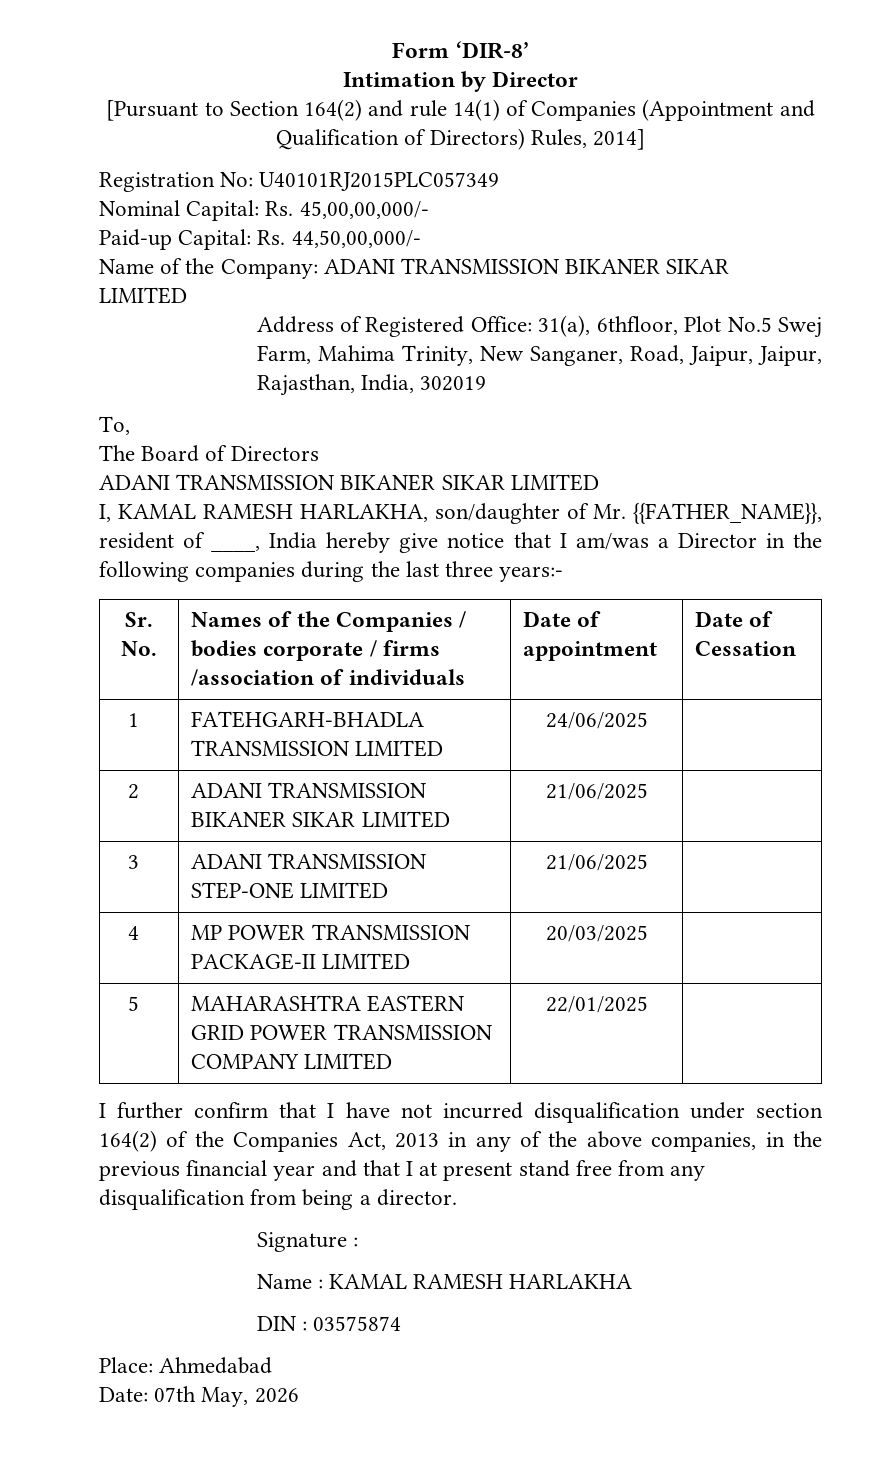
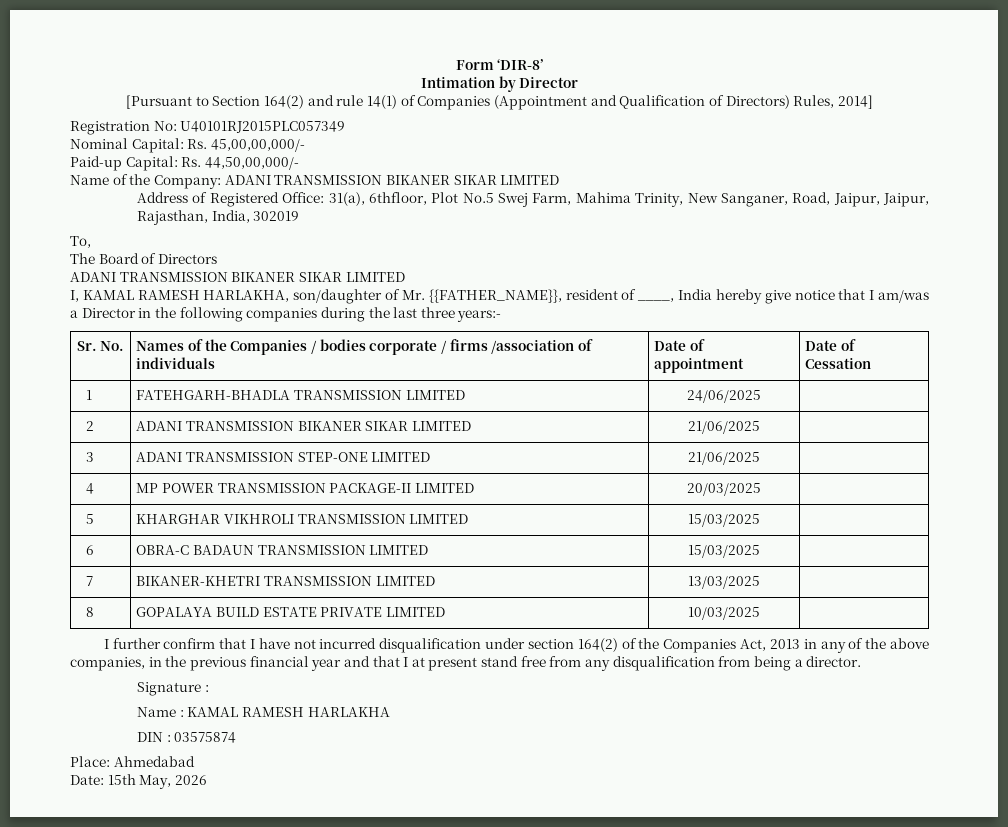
[191,995,466,1012] [191,1024,493,1041] [191,1053,393,1070] [545,996,648,1013] MAHARASHTRA EASTERN GRID POWER TRANSMISSION COMPANY LIMITED | 22/01/2025 -> [136,514,469,524] [688,514,761,527] [86,545,95,555] [136,545,429,555] [688,545,761,558] [86,576,94,586] [136,576,435,586] [688,576,761,589] [86,607,95,617] [136,607,445,617] [688,607,761,620] KHARGHAR VIKHROLI TRANSMISSION LIMITED | 15/03/2025 | // 6 | OBRA-C BADAUN TRANSMISSION LIMITED | 15/03/2025 | // 7 | BIKANER-KHETRI TRANSMISSION LIMITED | 13/03/2025 | // 8 | GOPALAYA BUILD ESTATE PRIVATE LIMITED | 10/03/2025
[154,1386,197,1402] 07th -> [107,774,136,785] 15th

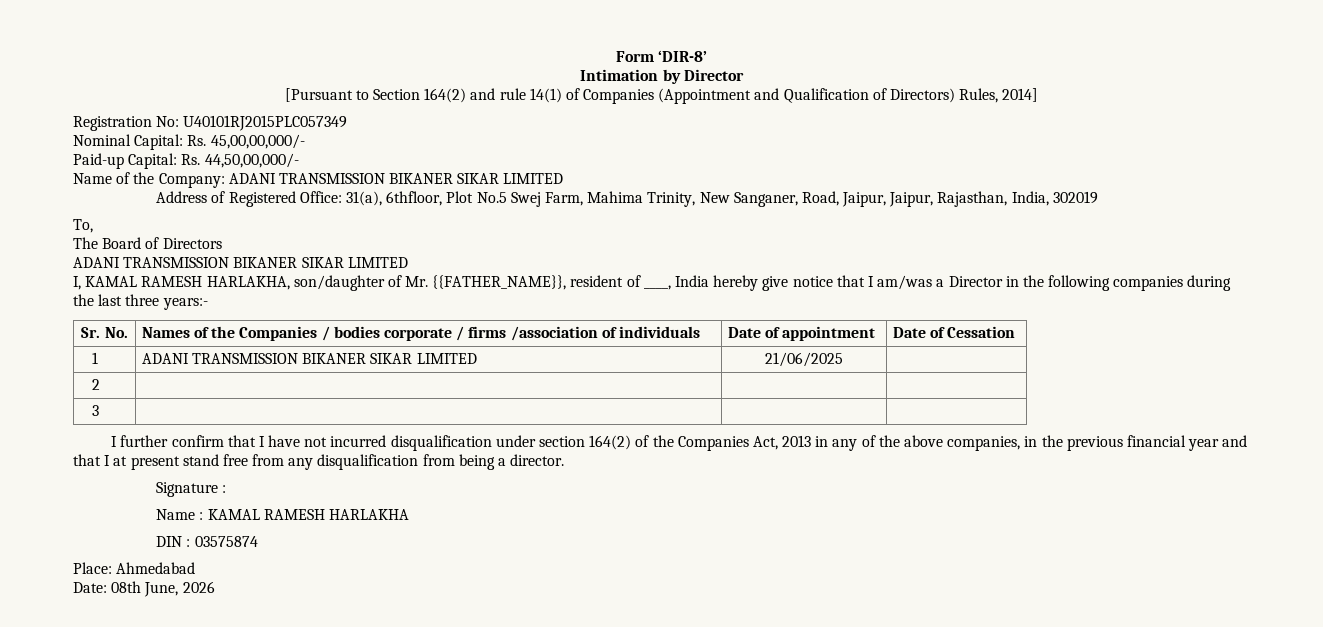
[136,390,465,400] [687,390,762,403] [86,421,95,431] | FATEHGARH-BHADLA TRANSMISSION LIMITED | 24/06/2025 | // 2 -> (99, 358) none
(761, 427) none -> [92,379,101,390] // 2 | | |
[136,452,431,462] [688,452,761,465] [86,483,95,494] [136,483,474,493] [687,483,762,496] [86,514,95,524] [136,514,469,524] [688,514,761,527] [86,545,95,555] [136,545,429,555] [688,545,761,558] [86,576,94,586] [136,576,435,586] [688,576,761,589] [86,607,95,617] [136,607,445,617] [688,607,761,620] ADANI TRANSMISSION STEP-ONE LIMITED | 21/06/2025 | // 4 | MP POWER TRANSMISSION PACKAGE-II LIMITED | 20/03/2025 | // 5 | KHARGHAR VIKHROLI TRANSMISSION LIMITED | 15/03/2025 | // 6 | OBRA-C BADAUN TRANSMISSION LIMITED | 15/03/2025 | // 7 | BIKANER-KHETRI TRANSMISSION LIMITED | 13/03/2025 | // 8 | GOPALAYA BUILD ESTATE PRIVATE LIMITED | 10/03/2025 -> (100, 410) |
[107,774,172,789] 15th May, -> [111,581,179,597] 08th June,

